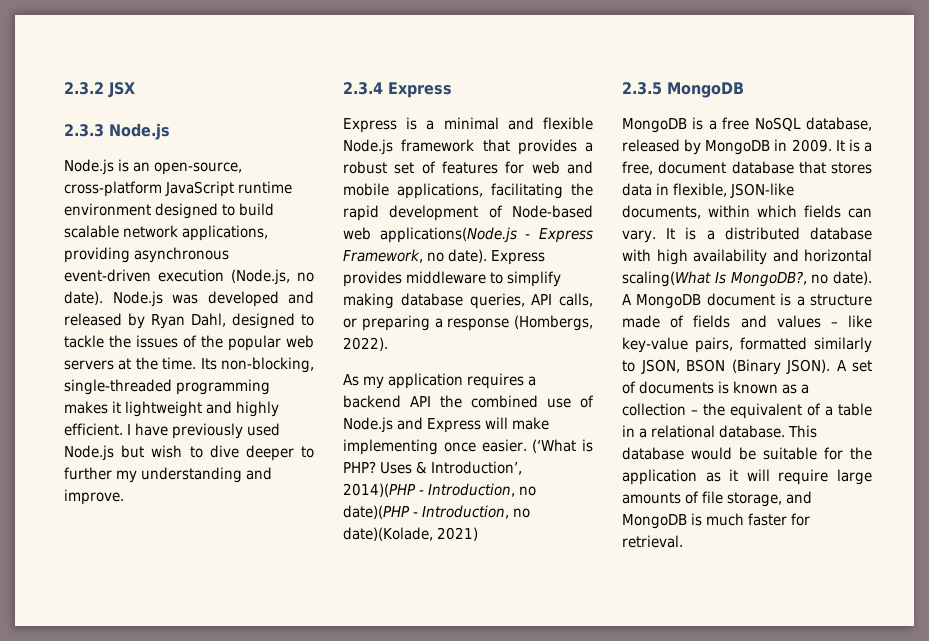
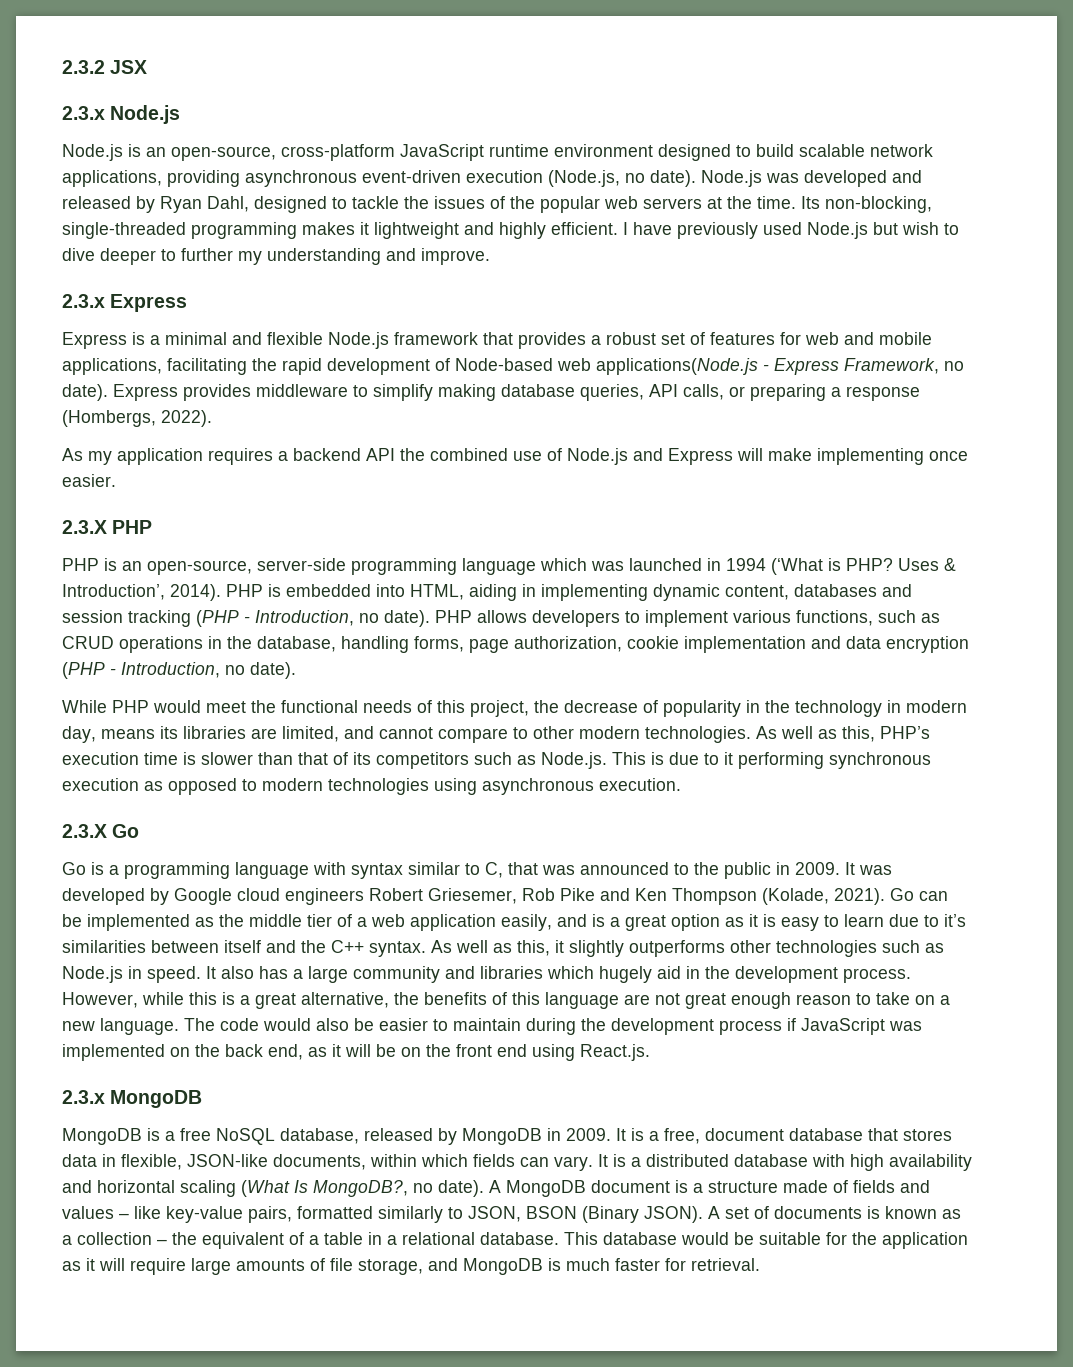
[64,124,104,137] 2.3.3 -> [62,106,105,120] 2.3.x
[343,82,383,95] 2.3.4 -> [62,294,105,308] 2.3.x
(527, 445) none -> [62,520,153,534] [62,558,766,575] // 2.3.X PHP // PHP is an open-source, server-side programming language which was launched in 1994
[343,483,536,497] [343,505,530,519] [343,527,478,541] [622,82,662,95] 2014)(PHP - Introduction, no date)(PHP - Introduction, no date)(Kolade, 2021) // 2.3.5 -> [170,584,912,601] [62,610,940,627] [62,636,969,653] [62,662,296,679] [62,700,967,717] [62,726,930,743] [62,752,931,769] [62,778,681,795] [62,824,140,838] [62,862,892,879] [62,888,948,905] [62,914,966,931] [62,940,944,957] [62,966,911,983] [62,992,950,1009] [62,1018,922,1035] [62,1044,650,1061] [62,1090,105,1104] 2014). PHP is embedded into HTML, aiding in implementing dynamic content, databases and session tracking (PHP - Introduction, no date). PHP allows developers to implement various functions, such as CRUD operations in the database, handling forms, page authorization, cookie implementation and data encryption (PHP - Introduction, no date). // While PHP would meet the functional needs of this project, the decrease of popularity in the technology in modern day, means its libraries are limited, and cannot compare to other modern technologies. As well as this, PHP’s execution time is slower than that of its competitors such as Node.js. This is due to it performing synchronous execution as opposed to modern technologies using asynchronous execution. // 2.3.X Go // Go is a programming language with syntax similar to C, that was announced to the public in 2009. It was developed by Google cloud engineers Robert Griesemer, Rob Pike and Ken Thompson (Kolade, 2021). Go can be implemented as the middle tier of a web application easily, and is a great option as it is easy to learn due to it’s similarities between itself and the C++ syntax. As well as this, it slightly outperforms other technologies such as Node.js in speed. It also has a large community and libraries which hugely aid in the development process. However, while this is a great alternative, the benefits of this language are not great enough reason to take on a new language. The code would also be easier to maintain during the development process if JavaScript was implemented on the back end, as it will be on the front end using React.js. // 2.3.x
[622,271,711,287] scaling(What -> [180,1180,290,1197] scaling (What

